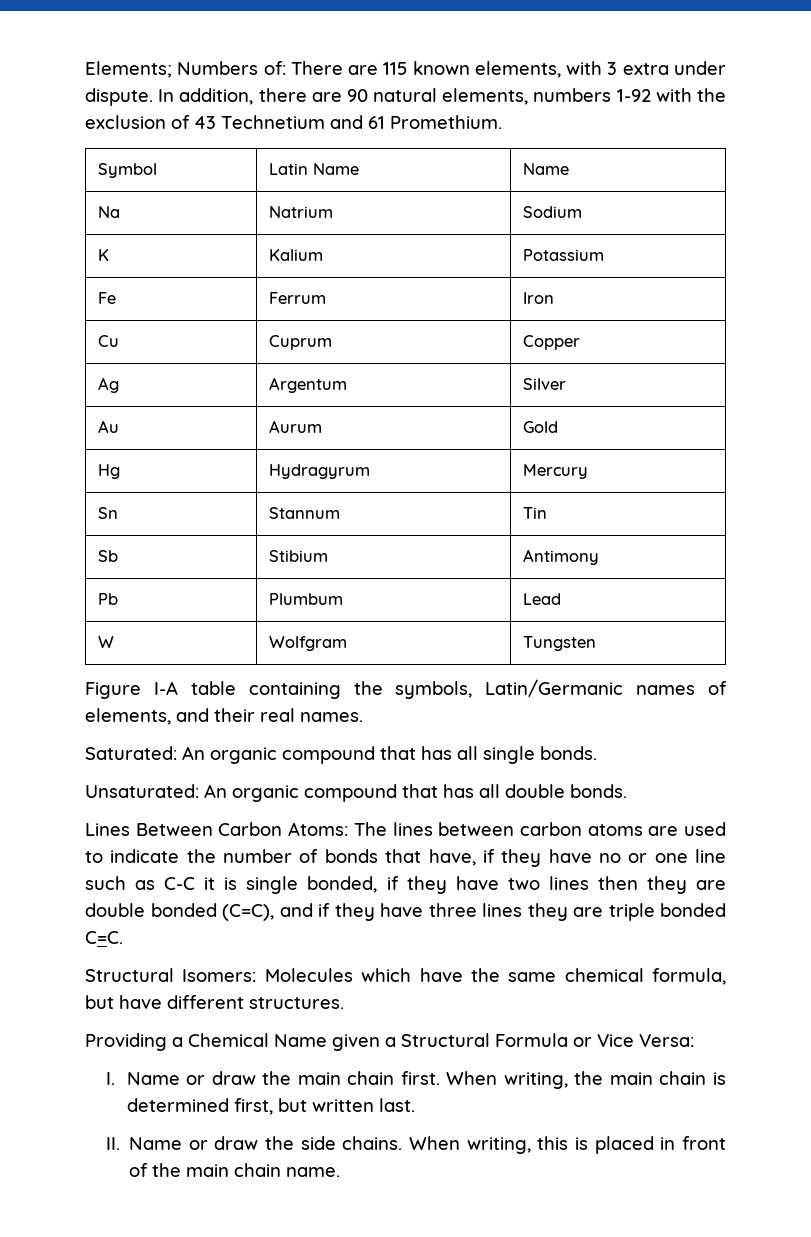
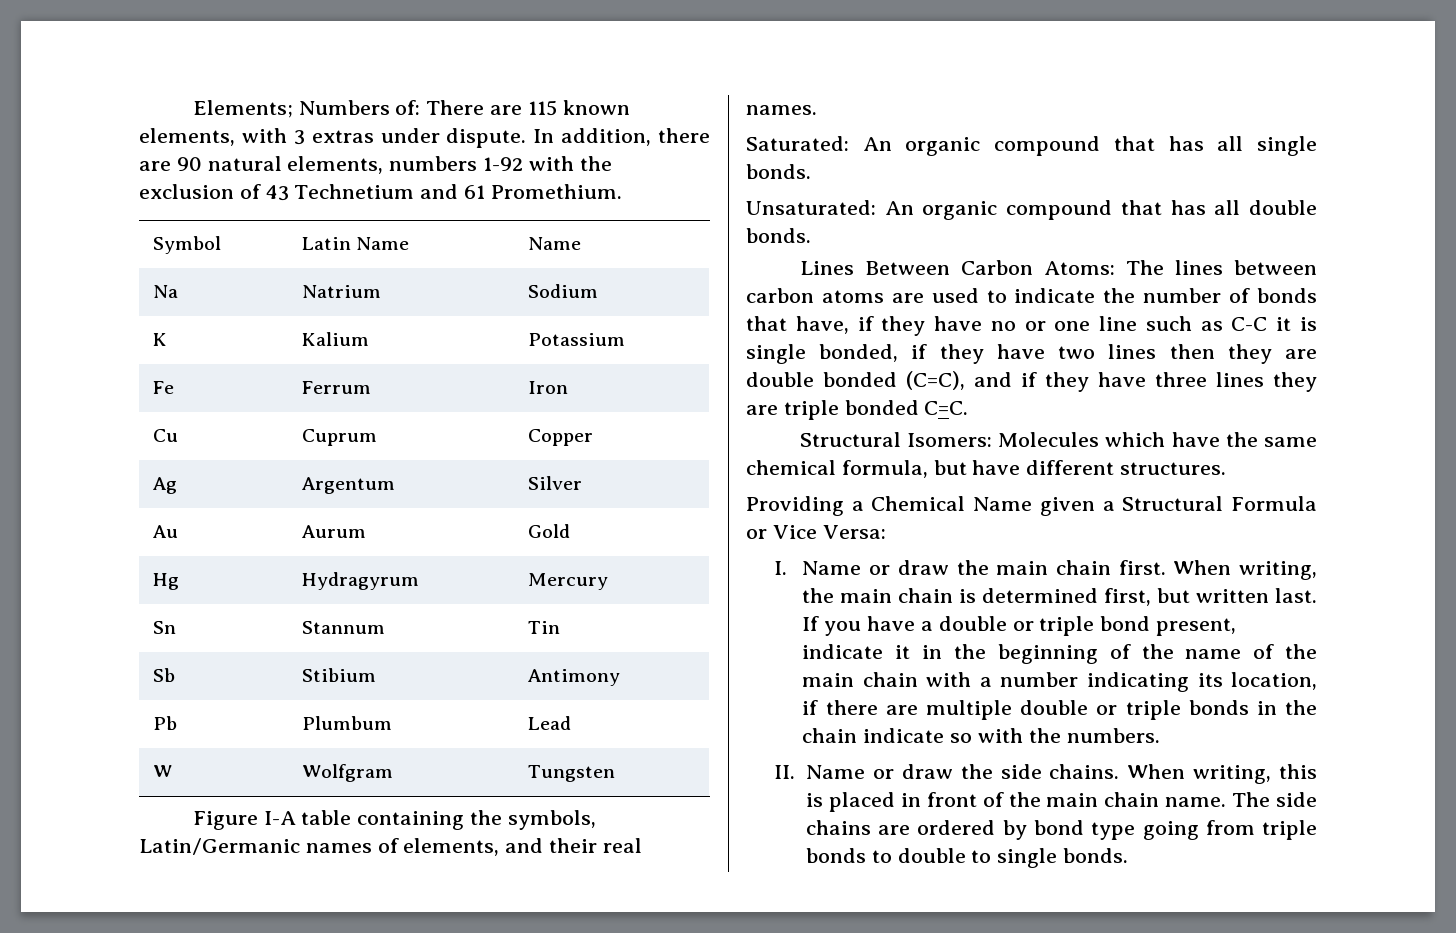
[622,63,669,75] extra -> [311,130,374,143] extras
(415, 1105) none -> [802,616,1236,636] [802,644,1317,664] [802,672,1317,692] [802,700,1317,720] [802,728,1160,743] If you have a double or triple bond present, indicate it in the beginning of the name of the main chain with a number indicating its location, if there are multiple double or triple bonds in the chain indicate so with the numbers.
(341, 1172) none -> [1232,792,1317,807] [805,820,1317,840] [805,848,1129,868] The side chains are ordered by bond type going from triple bonds to double to single bonds.

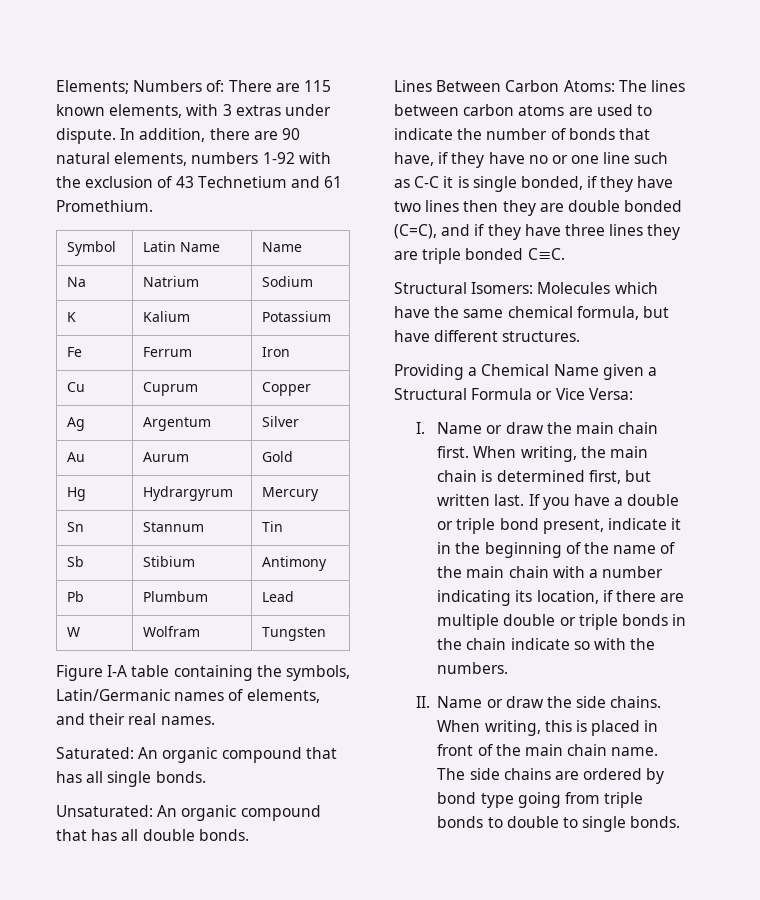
[301,572,419,590] Hydragyrum -> [142,486,233,501] Hydrargyrum
[301,764,393,782] Wolfgram -> [142,626,200,637] Wolfram
[924,401,969,415] C=C. -> [527,248,565,260] C≡C.

